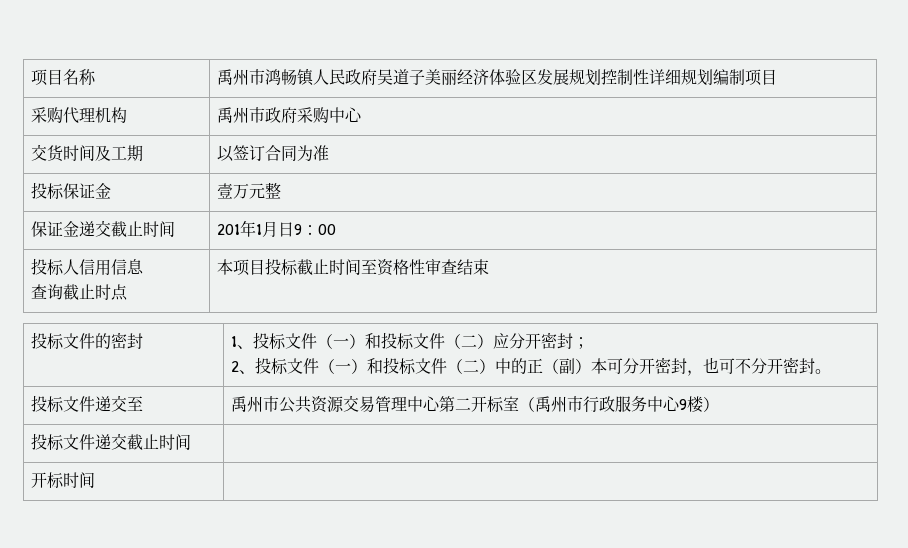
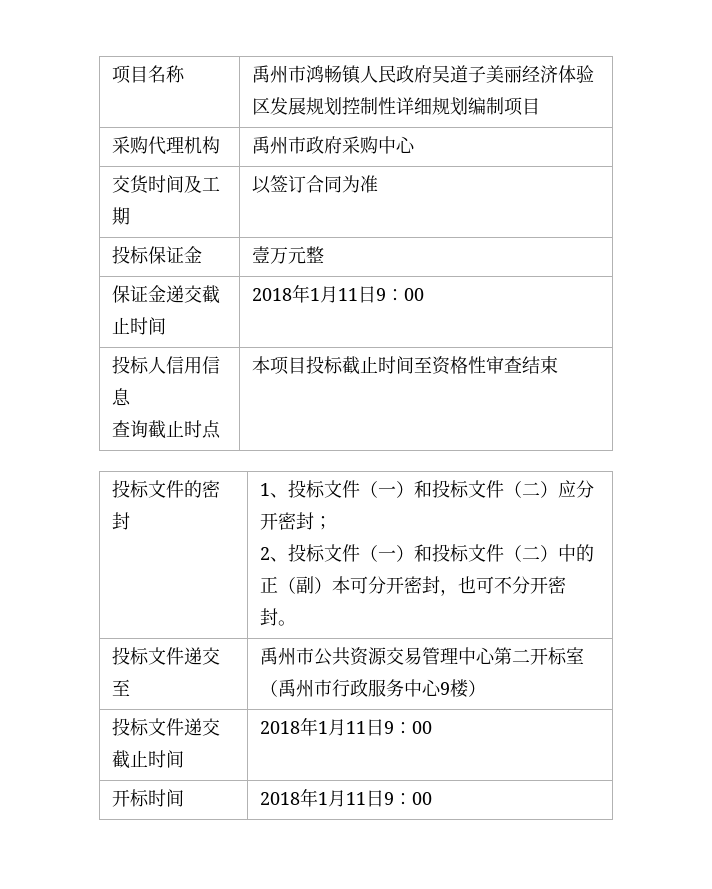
[217,220,279,237] 201年1月 -> [251,284,358,303] 2018年1月11
[31,472,96,489] // 开标时间 | -> [259,717,432,736] [111,789,184,807] [259,788,432,807] 2018年1月11日9：00 // 开标时间 | 2018年1月11日9：00

